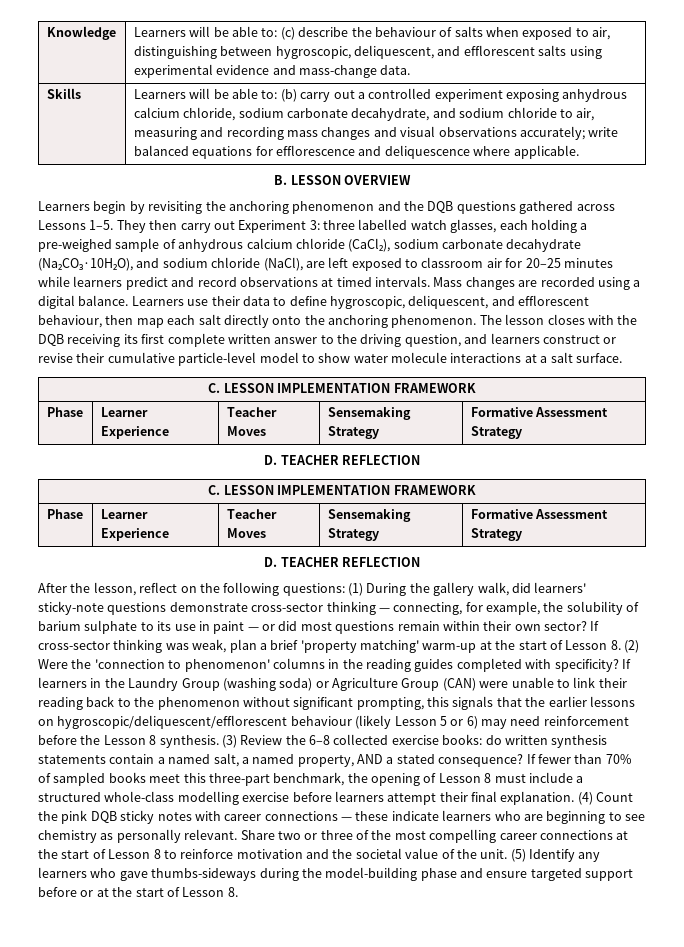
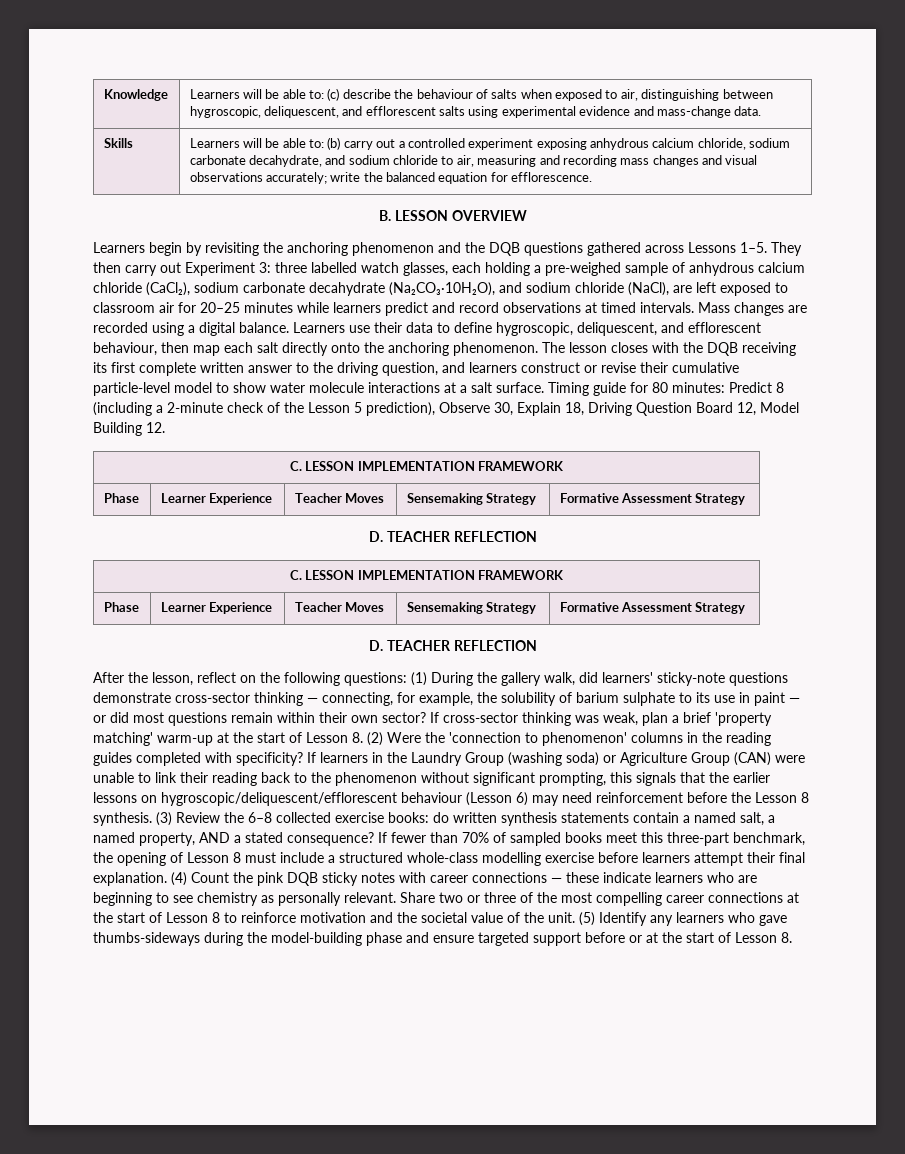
[133,145,579,159] balanced equations for efflorescence and deliquescence where applicable. -> [363,172,593,184] the balanced equation for efflorescence.
(622, 358) none -> [548,382,784,396] [93,402,799,416] [93,422,165,436] Timing guide for 80 minutes: Predict 8 (including a 2-minute check of the Lesson 5 prediction), Observe 30, Explain 18, Driving Question Board 12, Model Building 12.
[355,715,464,729] (likely Lesson 5 or -> [466,792,512,806] (Lesson

